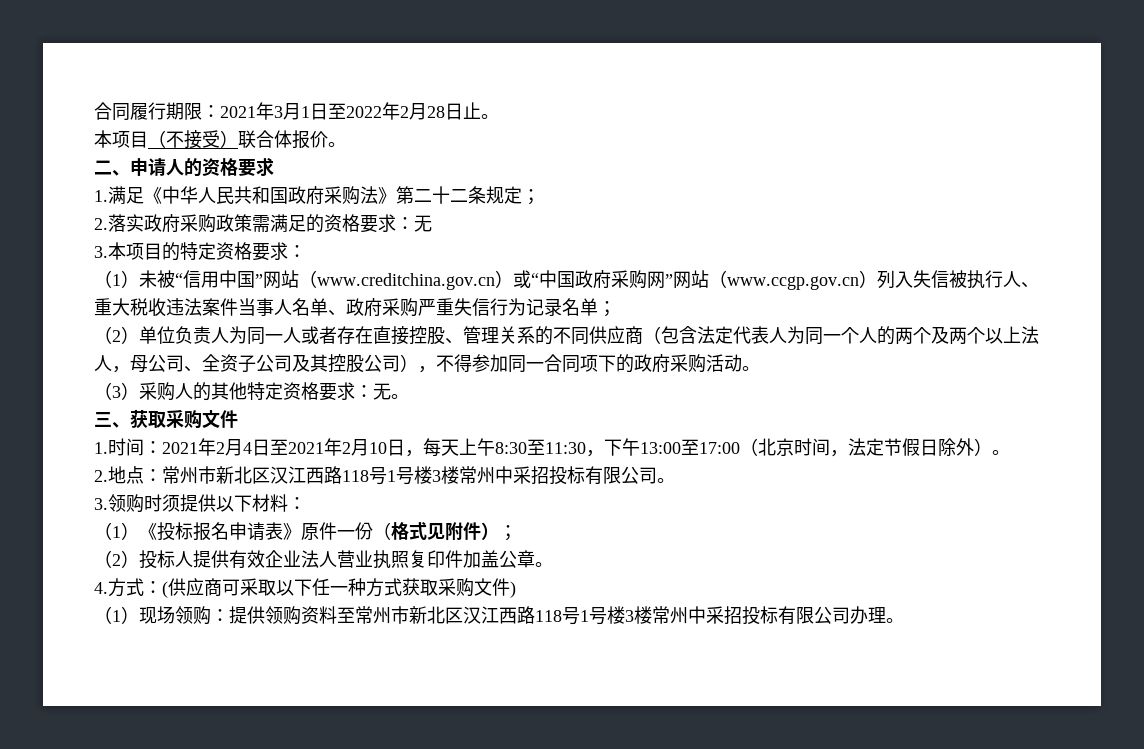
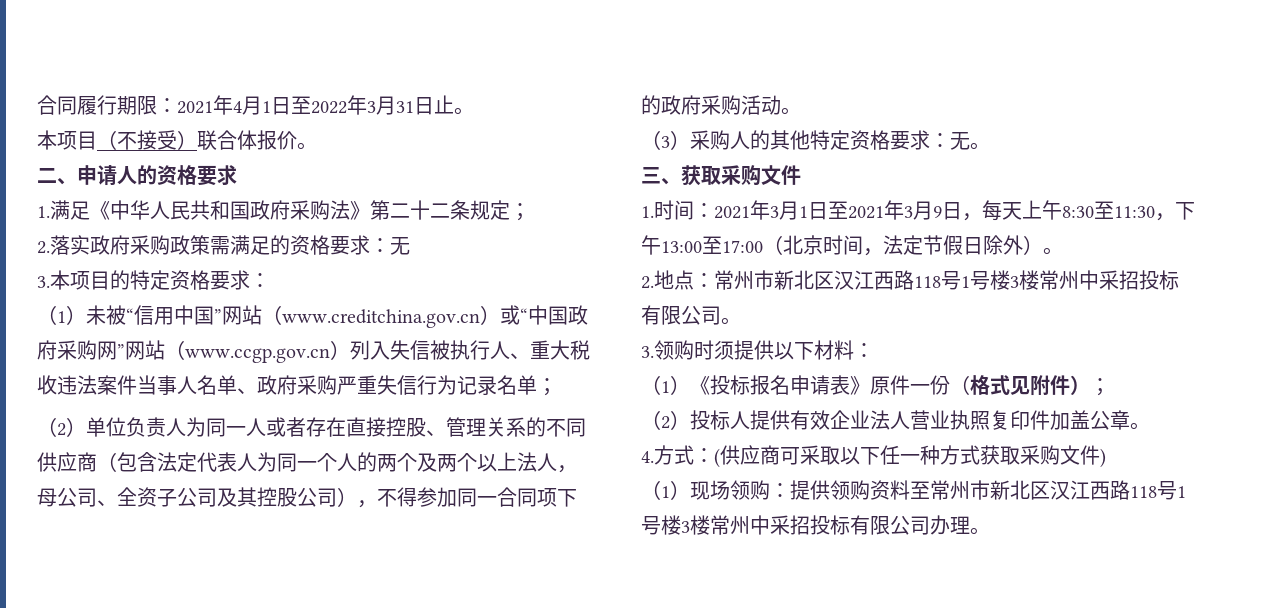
[274,106,283,118] 3 -> [233,101,242,113] 4
[400,103,445,120] 2月28 -> [367,96,414,115] 3月31
[216,438,387,456] 2月4日至2021年2月10 -> [770,200,942,220] 3月1日至2021年3月9

